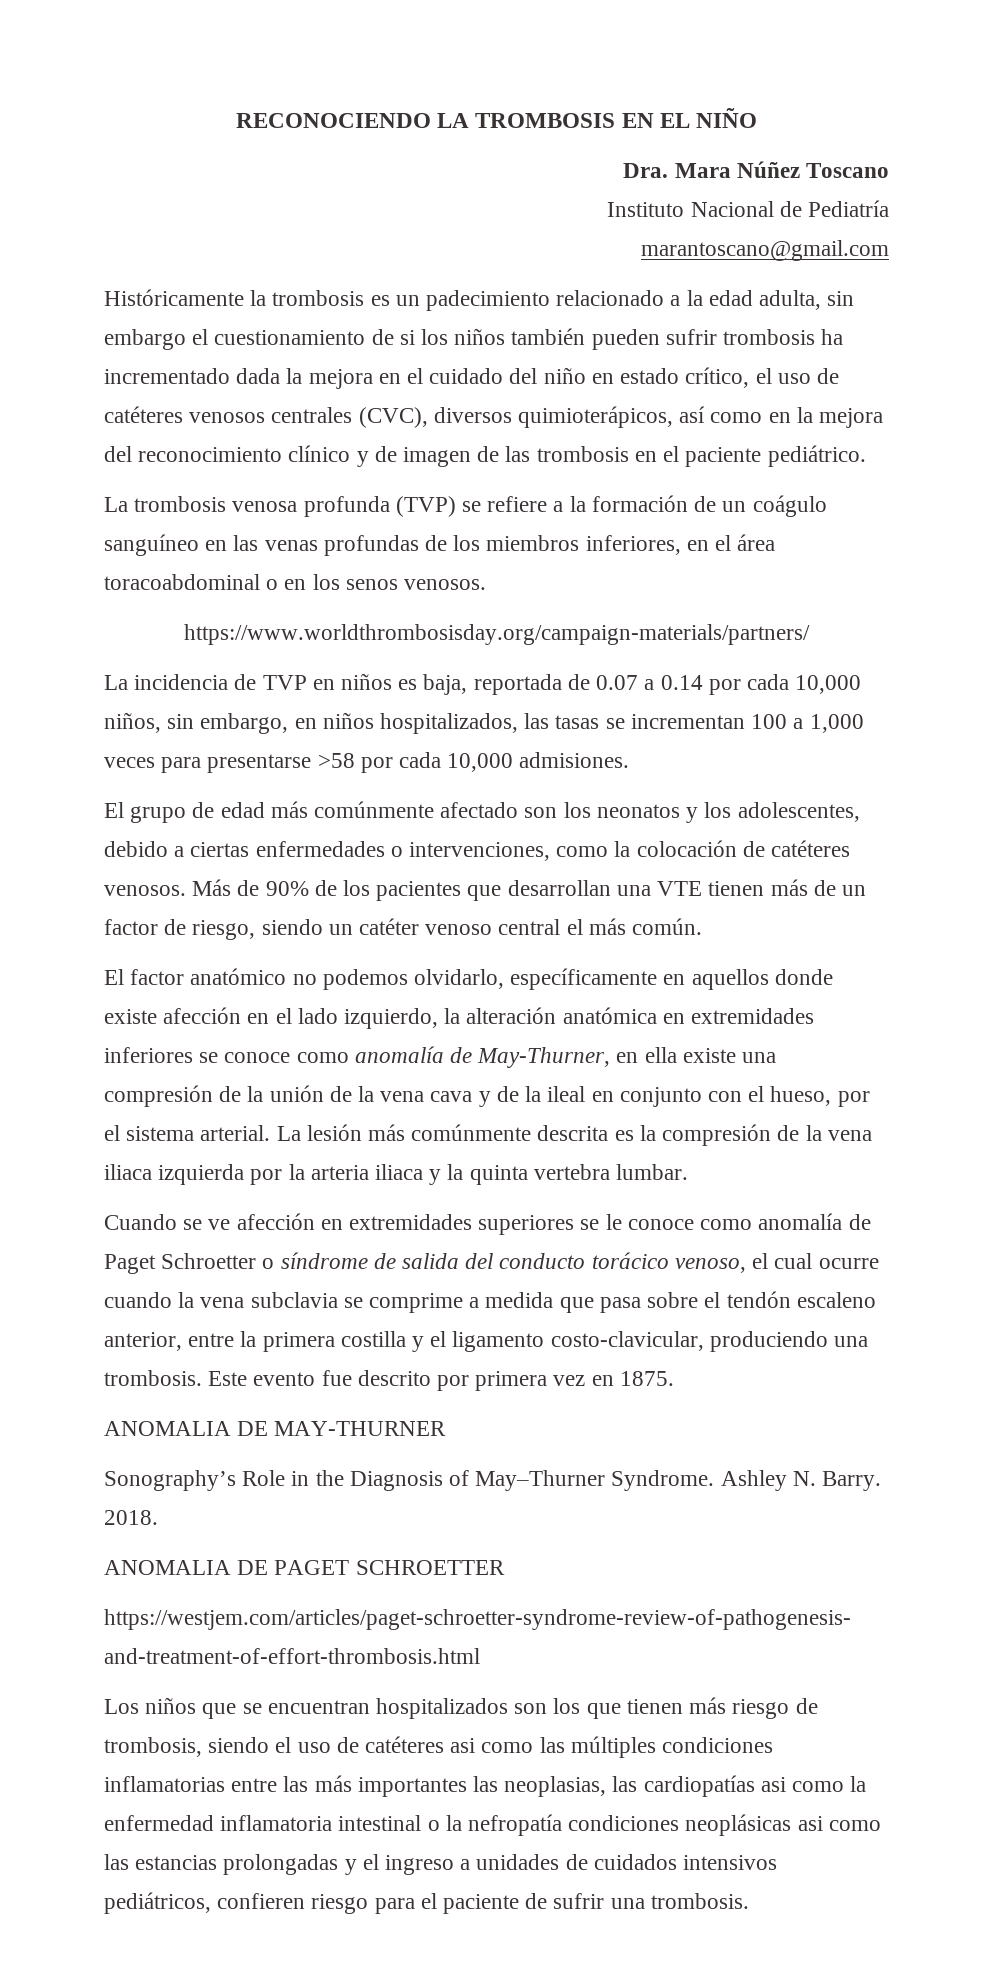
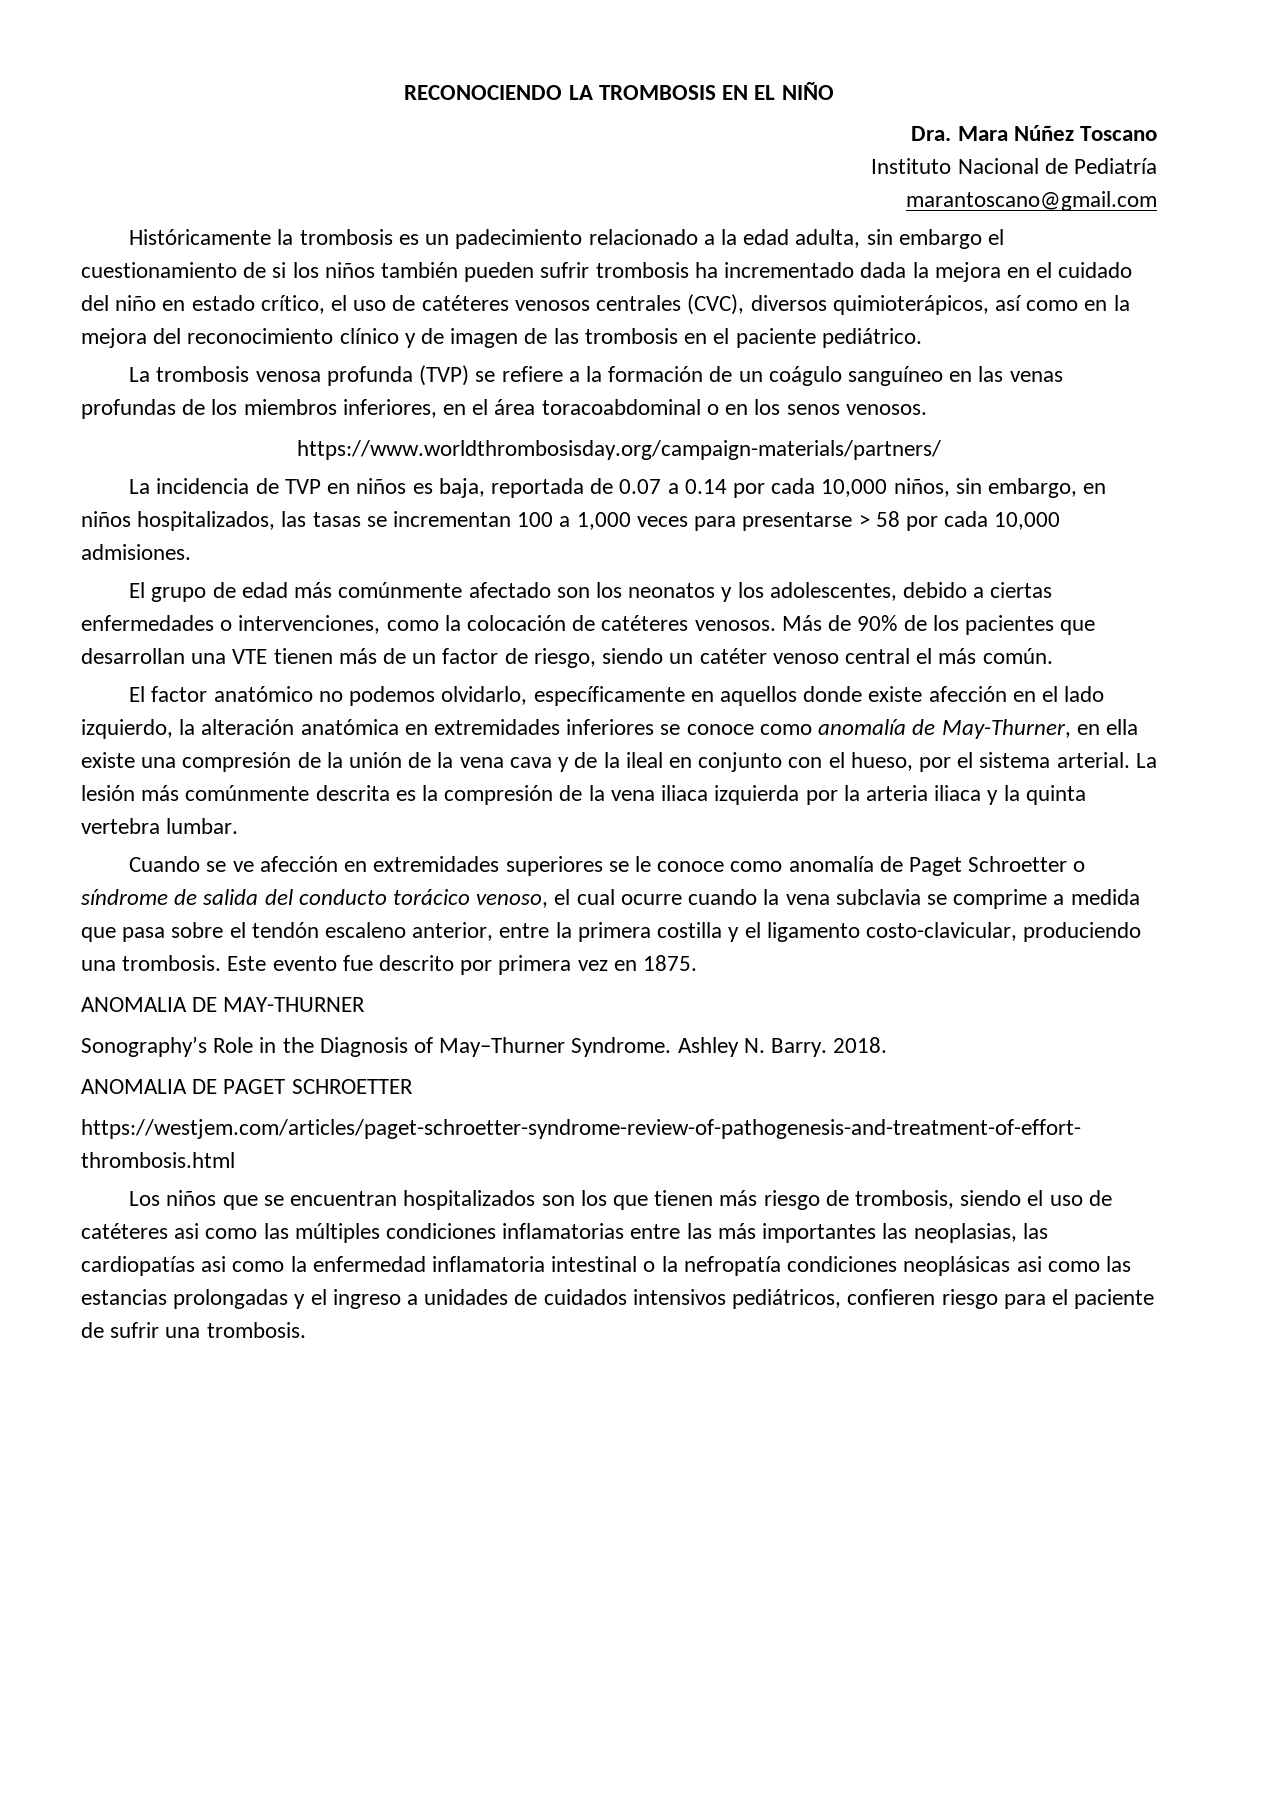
[317,753,355,768] >58 -> [858,511,900,527] > 58

